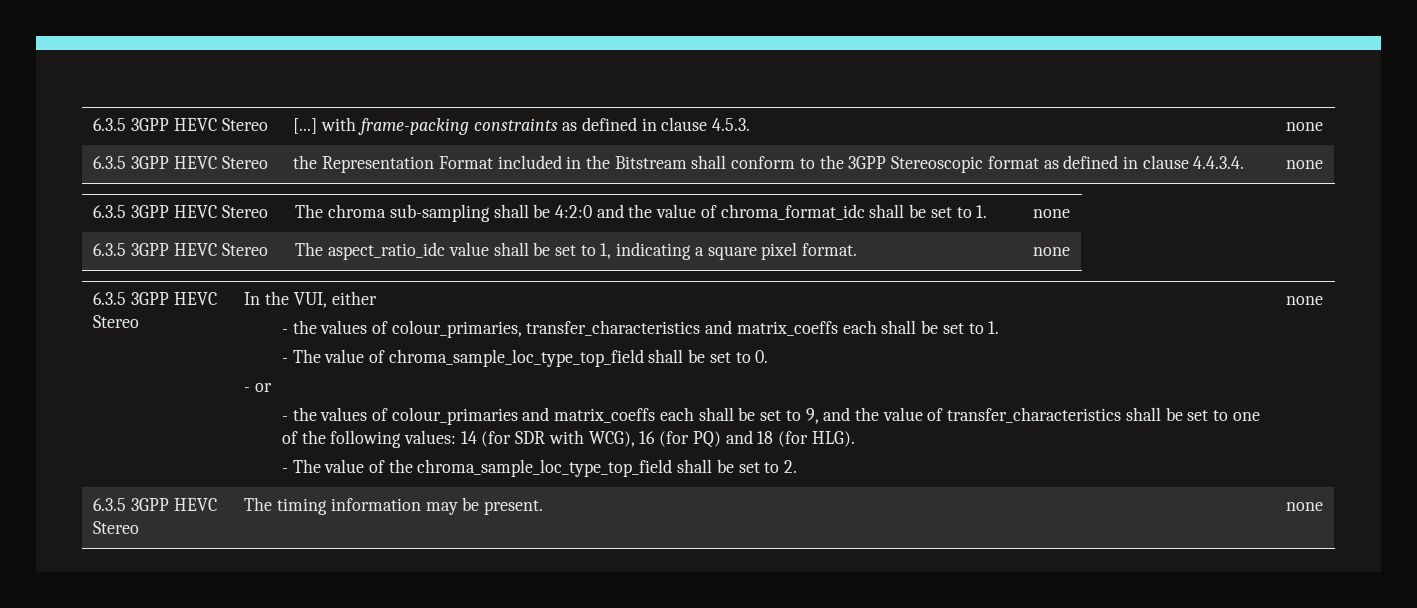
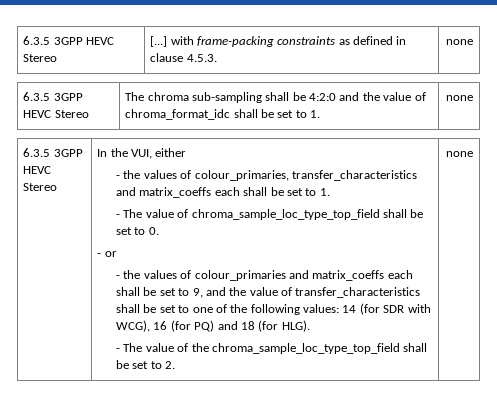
[93,156,268,169] [293,155,1245,173] [1285,160,1323,169] // 6.3.5 3GPP HEVC Stereo | the Representation Format included in the Bitstream shall conform to the 3GPP Stereoscopic format as defined in clause 4.4.3.4. | none -> (473, 42) none
[93,243,268,256] [295,242,858,260] [1032,247,1070,256] // 6.3.5 3GPP HEVC Stereo | The aspect_ratio_idc value shall be set to 1, indicating a square pixel format. | none -> (473, 98) none
[93,498,217,511] [93,521,140,534] [244,497,544,515] [1285,502,1323,511] // 6.3.5 3GPP HEVC Stereo | The timing information may be present. | none -> (473, 154) none

